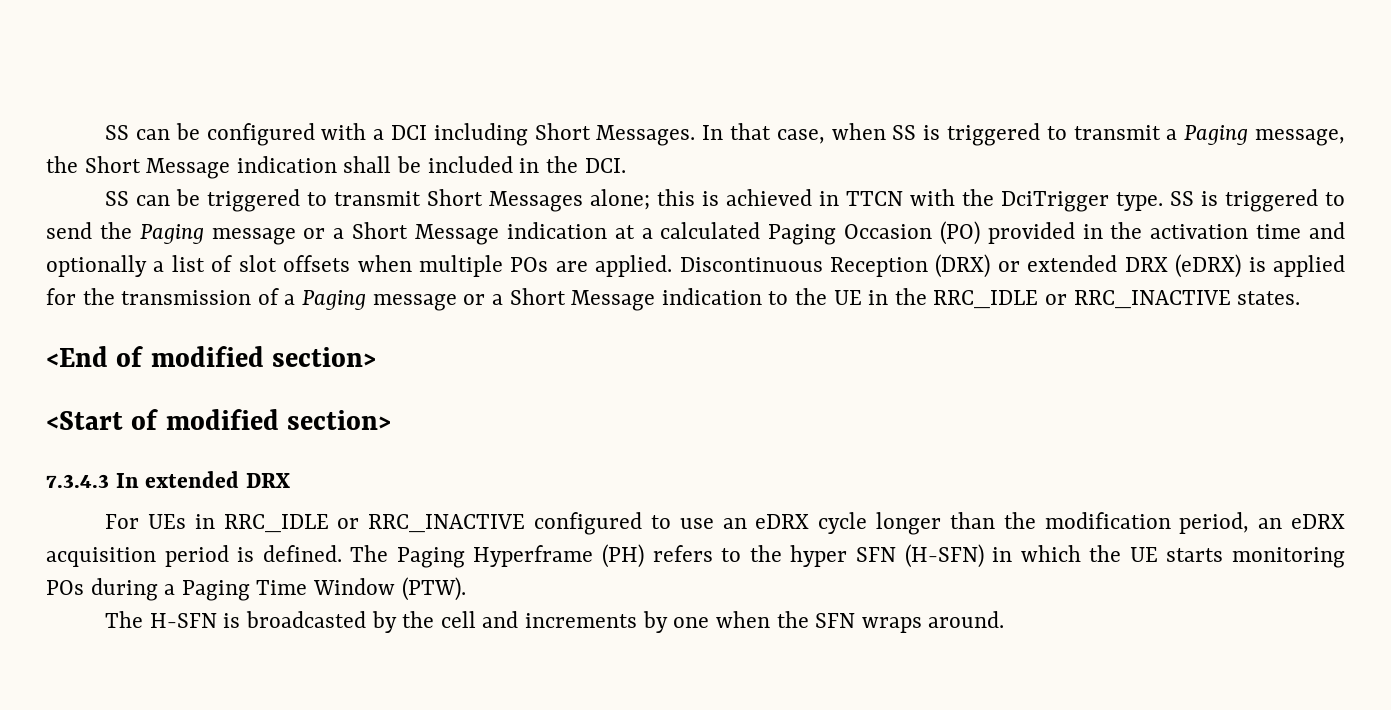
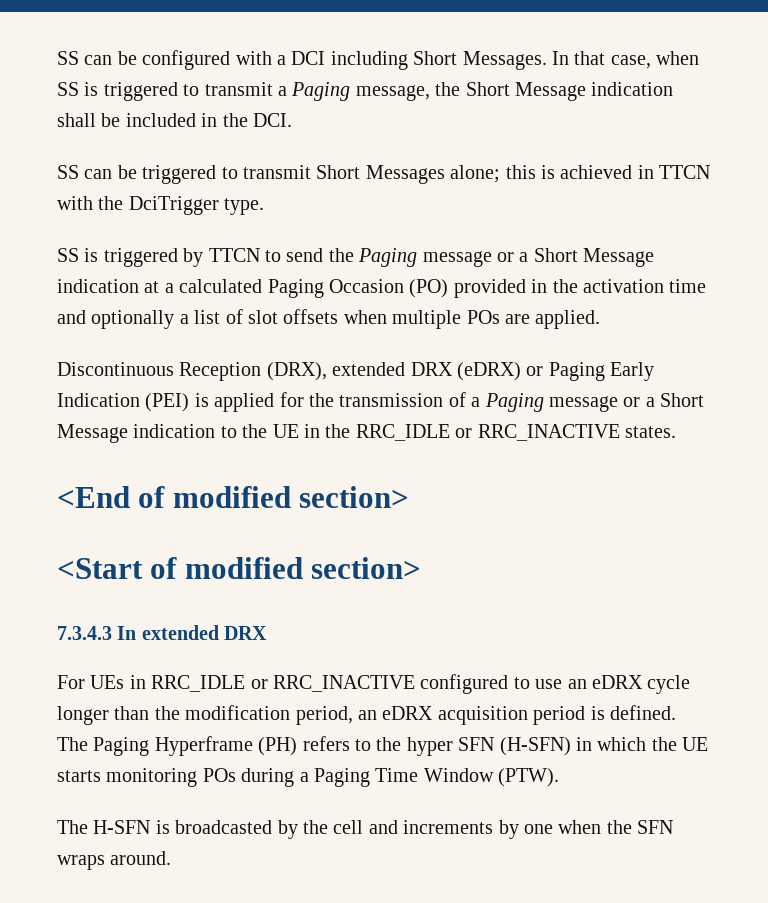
[1170,189,1319,212] SS is triggered -> [57,248,260,267] // SS is triggered by TTCN
(673, 266) none -> (601, 319) //
[935,254,1020,278] (DRX) or -> [266,362,327,381] (DRX),
(1242, 266) none -> [526,362,655,381] [57,393,190,412] or Paging Early Indication (PEI)

